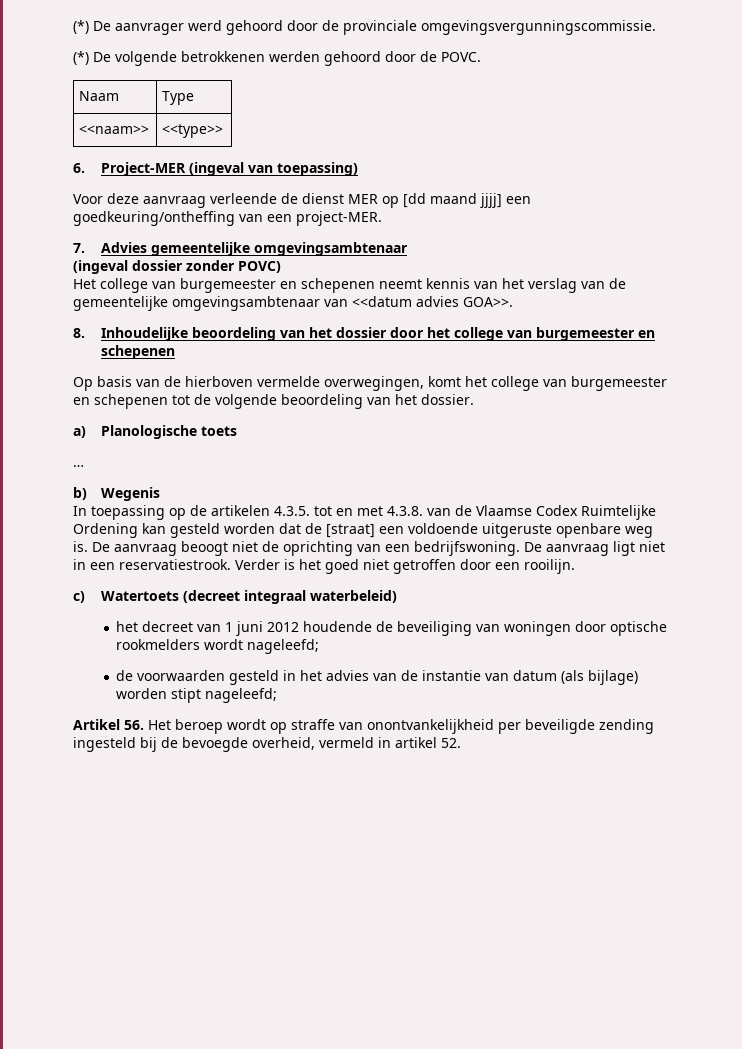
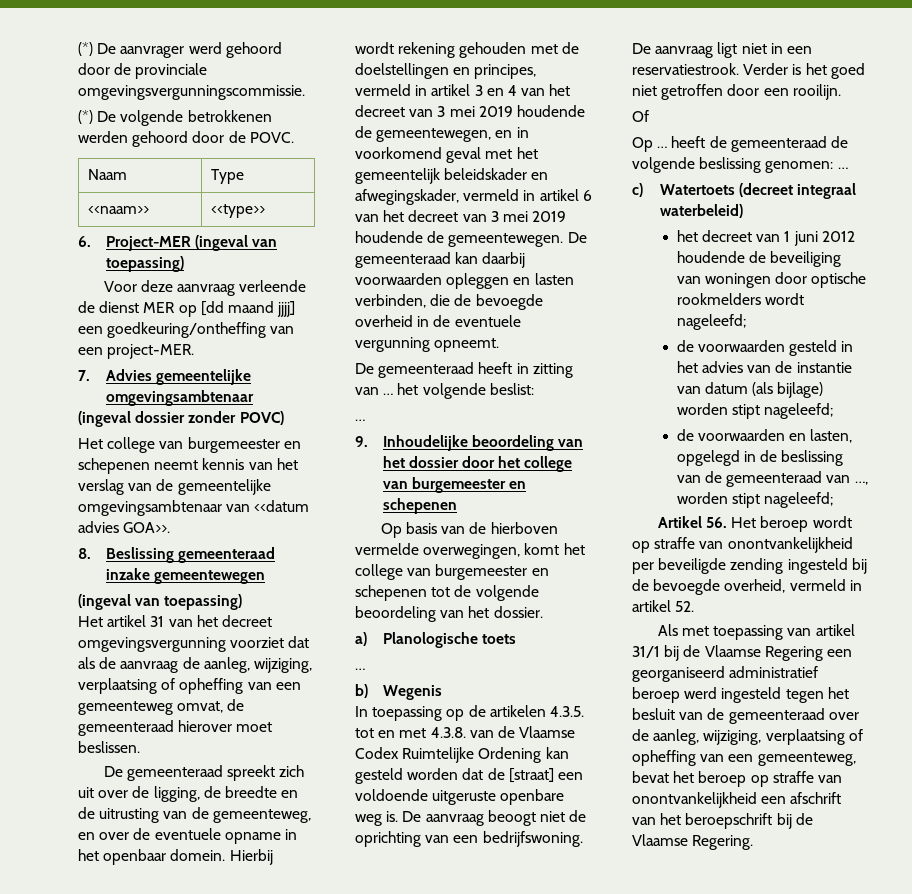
(85, 333) none -> [105,547,275,563] [105,568,265,584] [78,594,243,610] [78,615,272,627] [78,636,310,652] [78,657,312,673] [78,678,301,694] [78,699,245,715] [78,720,273,736] [78,741,140,753] [103,765,305,781] [78,786,299,802] [78,807,311,823] [78,828,297,844] [78,849,273,865] [355,42,579,58] [355,63,537,79] [355,84,571,96] [355,105,585,117] [355,126,529,142] [355,147,538,163] [355,168,549,184] [355,189,592,205] [355,210,567,222] [355,231,587,247] [355,252,526,268] [355,273,574,289] [355,294,543,310] [355,315,521,327] [355,337,500,352] [355,362,573,378] [355,383,534,399] [355,419,365,421] [355,436,368,447] Beslissing gemeenteraad inzake gemeentewegen // (ingeval van toepassing) // Het artikel 31 van het decreet omgevingsvergunning voorziet dat als de aanvraag de aanleg, wijziging, verplaatsing of opheffing van een gemeenteweg omvat, de gemeenteraad hierover moet beslissen. // De gemeenteraad spreekt zich uit over de ligging, de breedte en de uitrusting van de gemeenteweg, en over de eventuele opname in het openbaar domein. Hierbij wordt rekening gehouden met de doelstellingen en principes, vermeld in artikel 3 en 4 van het decreet van 3 mei 2019 houdende de gemeentewegen, en in voorkomend geval met het gemeentelijk beleidskader en afwegingskader, vermeld in artikel 6 van het decreet van 3 mei 2019 houdende de gemeentewegen. De gemeenteraad kan daarbij voorwaarden opleggen en lasten verbinden, die de bevoegde overheid in de eventuele vergunning opneemt. // De gemeenteraad heeft in zitting van … het volgende beslist: // … // 9.
(575, 566) none -> [632,110,649,122] [632,136,848,152] [632,157,848,173] // Of // Op … heeft de gemeenteraad de volgende beslissing genomen: …
(278, 695) none -> [676,429,853,443] [676,450,844,466] [676,471,868,487] [676,492,834,508] // de voorwaarden en lasten, opgelegd in de beslissing van de gemeenteraad van …, worden stipt nageleefd;
(461, 743) none -> [657,624,855,640] [632,645,852,661] [632,666,819,682] [632,687,849,703] [632,708,859,724] [632,729,863,745] [632,750,856,766] [632,771,842,787] [632,792,842,808] [632,813,813,829] [632,834,754,850] // Als met toepassing van artikel 31/1 bij de Vlaamse Regering een georganiseerd administratief beroep werd ingesteld tegen het besluit van de gemeenteraad over de aanleg, wijziging, verplaatsing of opheffing van een gemeenteweg, bevat het beroep op straffe van onontvankelijkheid een afschrift van het beroepschrift bij de Vlaamse Regering.

